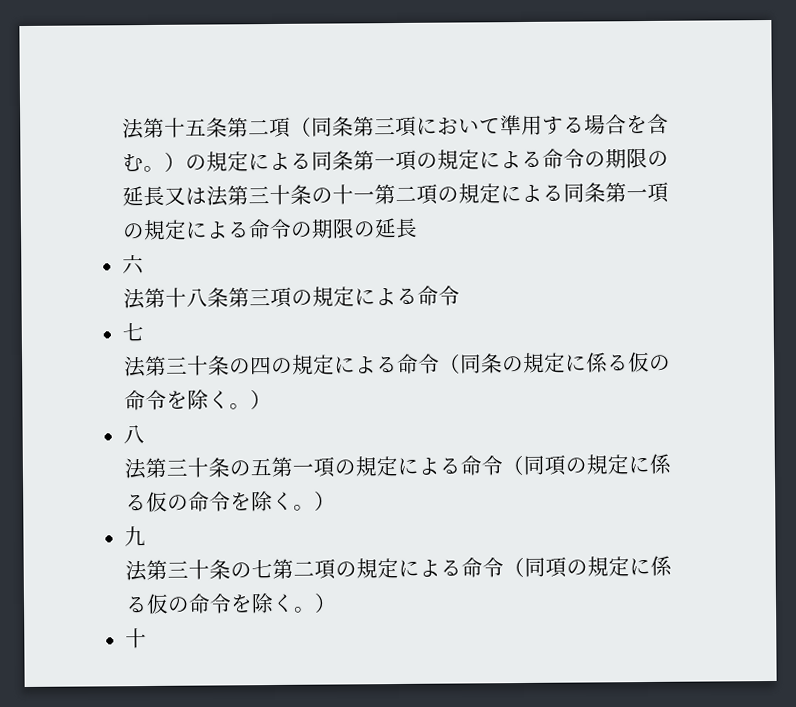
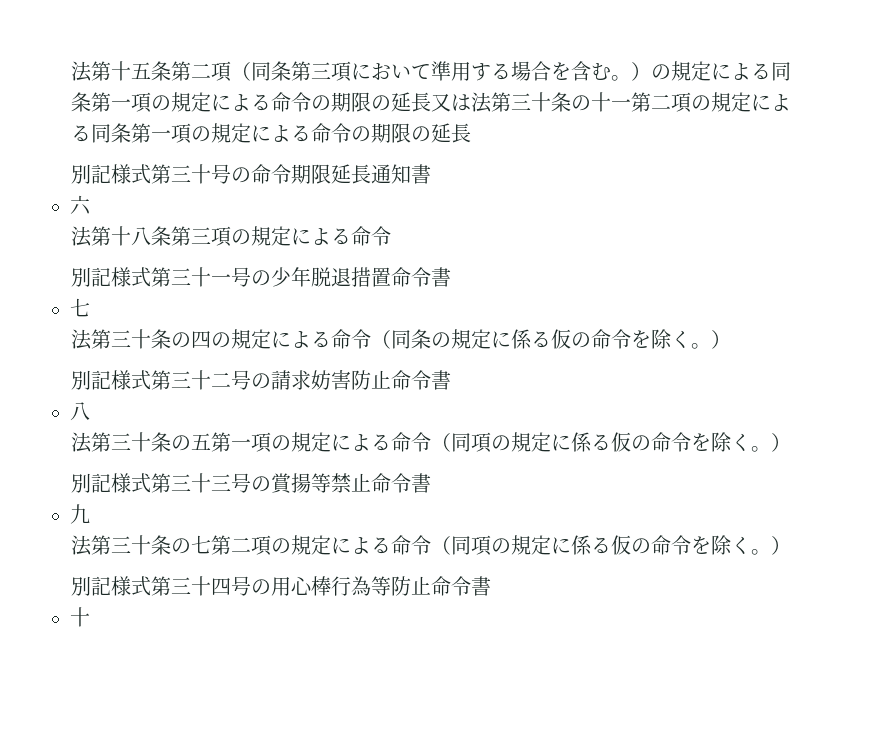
(418, 228) none -> [70,164,431,184] // 別記様式第三十号の命令期限延長通知書
(460, 295) none -> [70,267,451,287] // 別記様式第三十一号の少年脱退措置命令書
(272, 399) none -> [70,370,451,390] // 別記様式第三十二号の請求妨害防止命令書
(336, 500) none -> [70,473,431,494] // 別記様式第三十三号の賞揚等禁止命令書
(337, 602) none -> [70,576,491,596] // 別記様式第三十四号の用心棒行為等防止命令書

